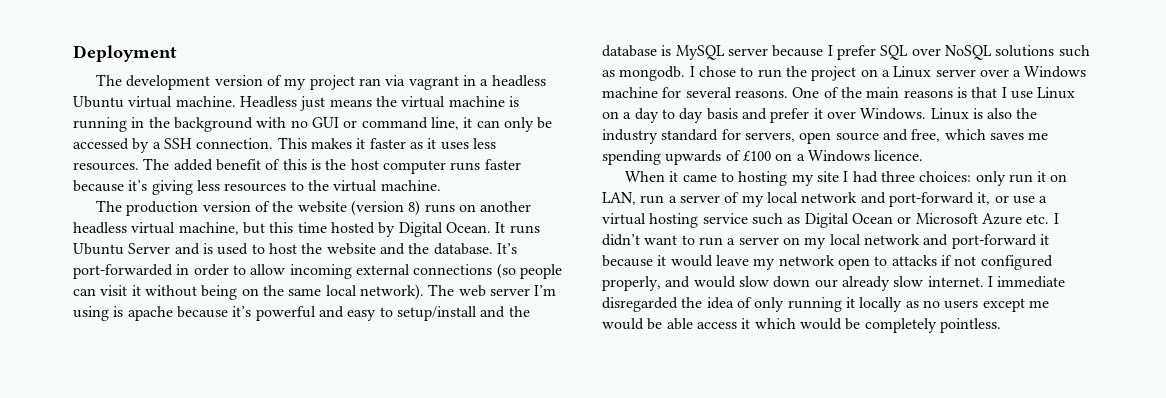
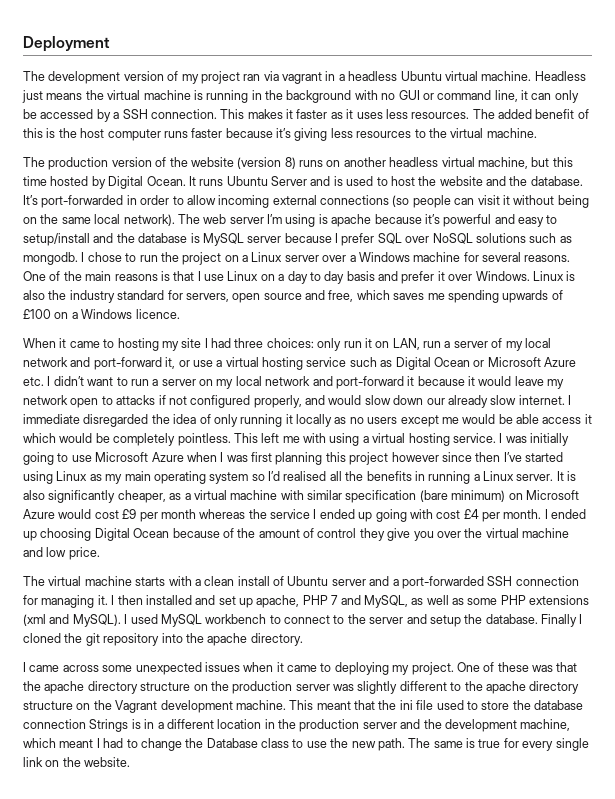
(1001, 325) none -> [233,433,569,446] [23,452,563,465] [23,471,577,484] [23,490,579,503] [23,509,587,522] [23,528,569,541] [23,547,100,560] [23,576,579,589] [23,595,590,608] [23,614,583,627] [23,633,303,646] [23,662,578,675] [23,681,580,694] [23,700,583,713] [23,719,571,732] [23,738,589,751] [23,757,131,767] This left me with using a virtual hosting service. I was initially going to use Microsoft Azure when I was first planning this project however since then I’ve started using Linux as my main operating system so I’d realised all the benefits in running a Linux server. It is also significantly cheaper, as a virtual machine with similar specification (bare minimum) on Microsoft Azure would cost £9 per month whereas the service I ended up going with cost £4 per month. I ended up choosing Digital Ocean because of the amount of control they give you over the virtual machine and low price. // The virtual machine starts with a clean install of Ubuntu server and a port-forwarded SSH connection for managing it. I then installed and set up apache, PHP 7 and MySQL, as well as some PHP extensions (xml and MySQL). I used MySQL workbench to connect to the server and setup the database. Finally I cloned the git repository into the apache directory. // I came across some unexpected issues when it came to deploying my project. One of these was that the apache directory structure on the production server was slightly different to the apache directory structure on the Vagrant development machine. This meant that the ini file used to store the database connection Strings is in a different location in the production server and the development machine, which meant I had to change the Database class to use the new path. The same is true for every single link on the website.

